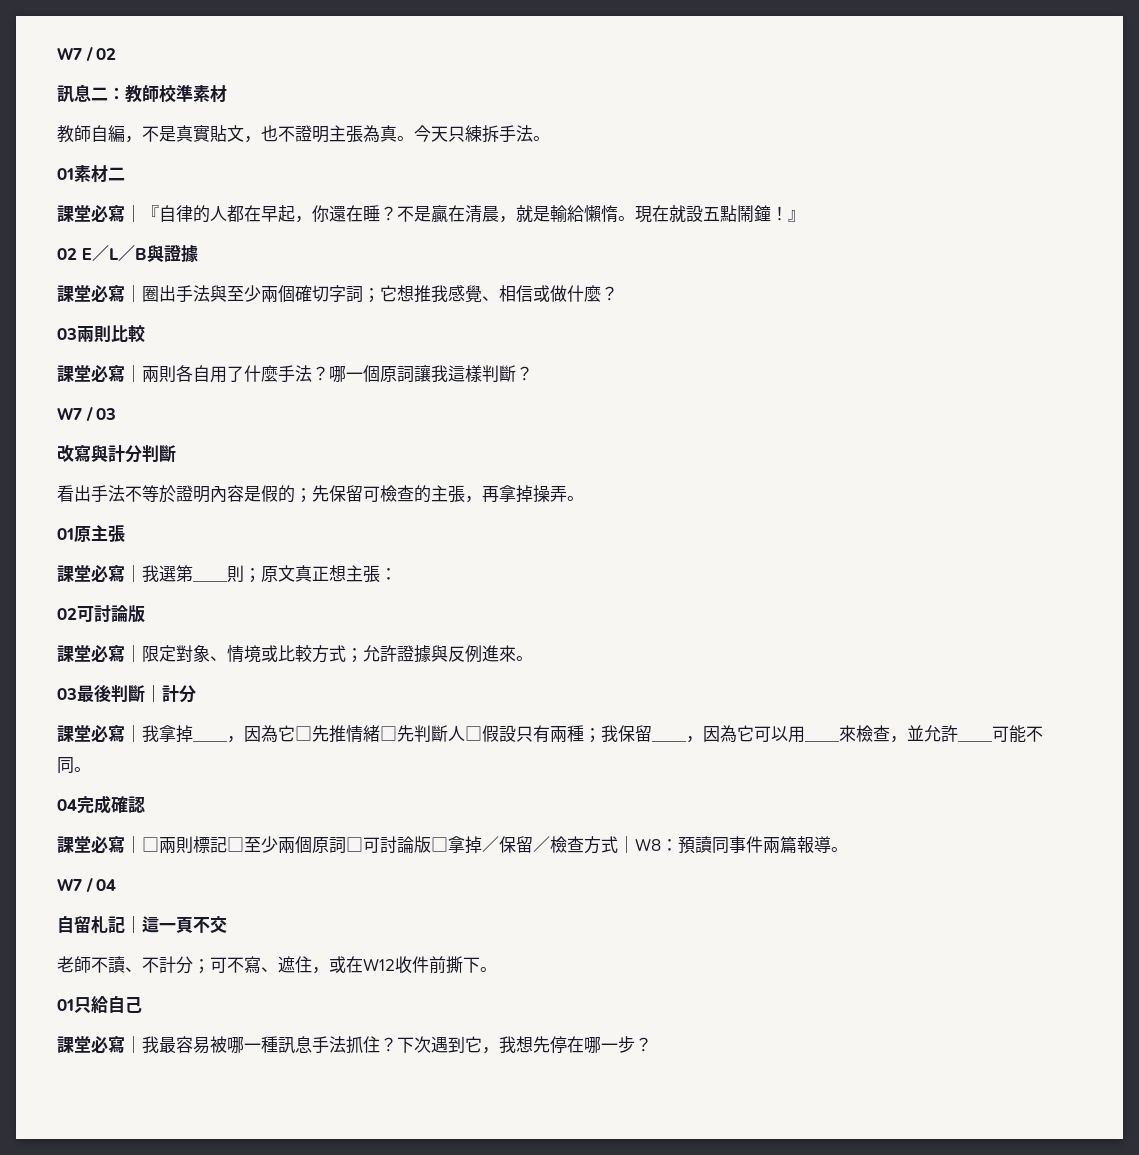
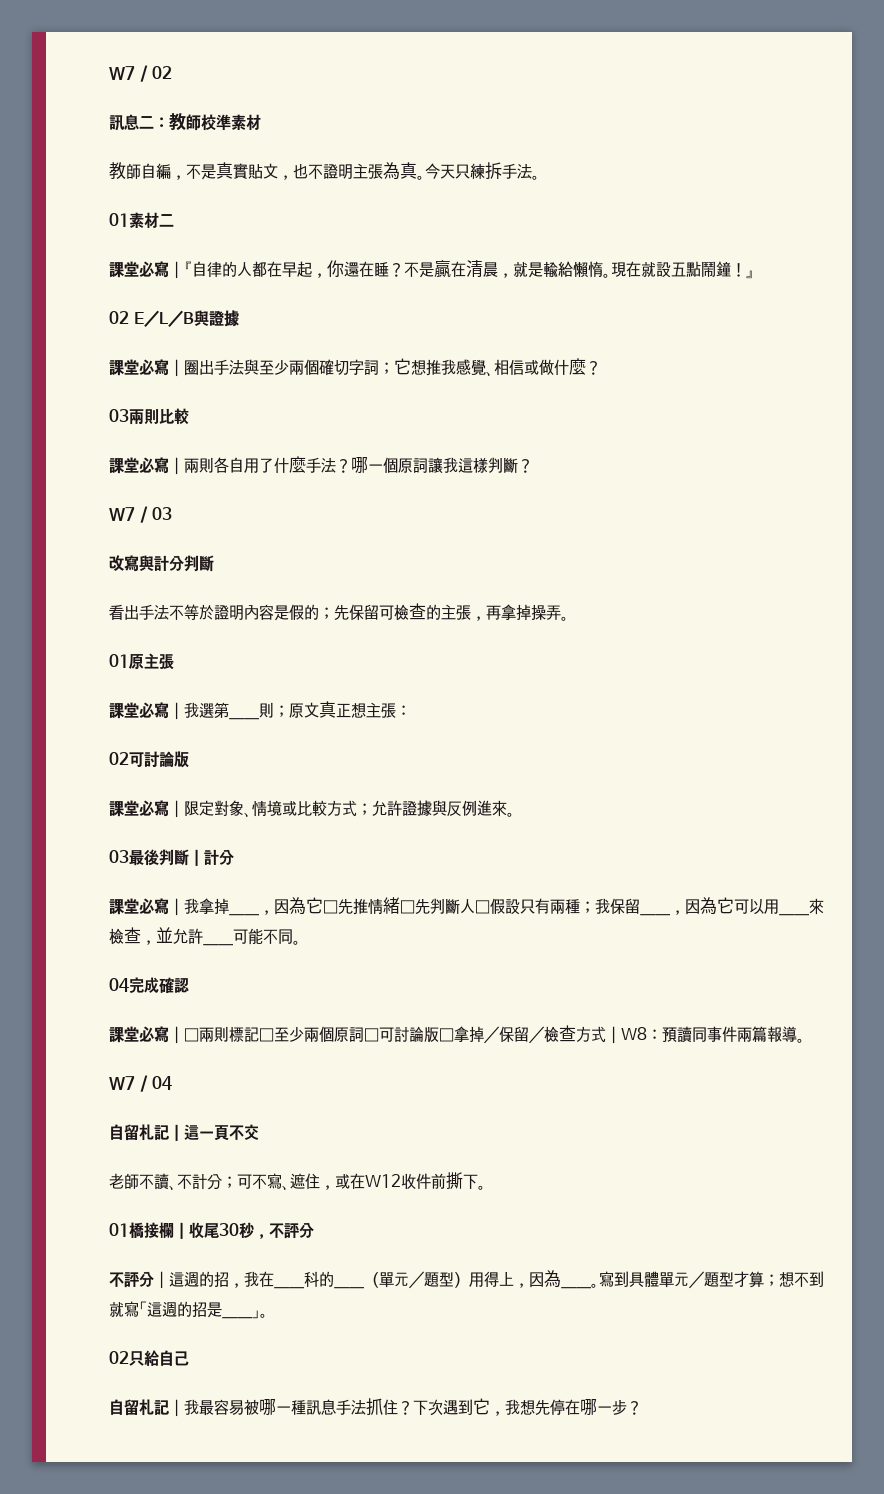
(74, 1005) none -> [129,1222,314,1239] [109,1270,824,1289] [109,1301,268,1319] [109,1351,129,1364] 橋接欄｜收尾30秒，不評分 // 不評分｜這週的招，我在＿＿科的＿＿（單元／題型）用得上，因為＿＿。寫到具體單元／題型才算；想不到就寫「這週的招是＿＿」。 // 02
[57,1036,125,1053] 課堂必寫 -> [109,1399,169,1416] 自留札記

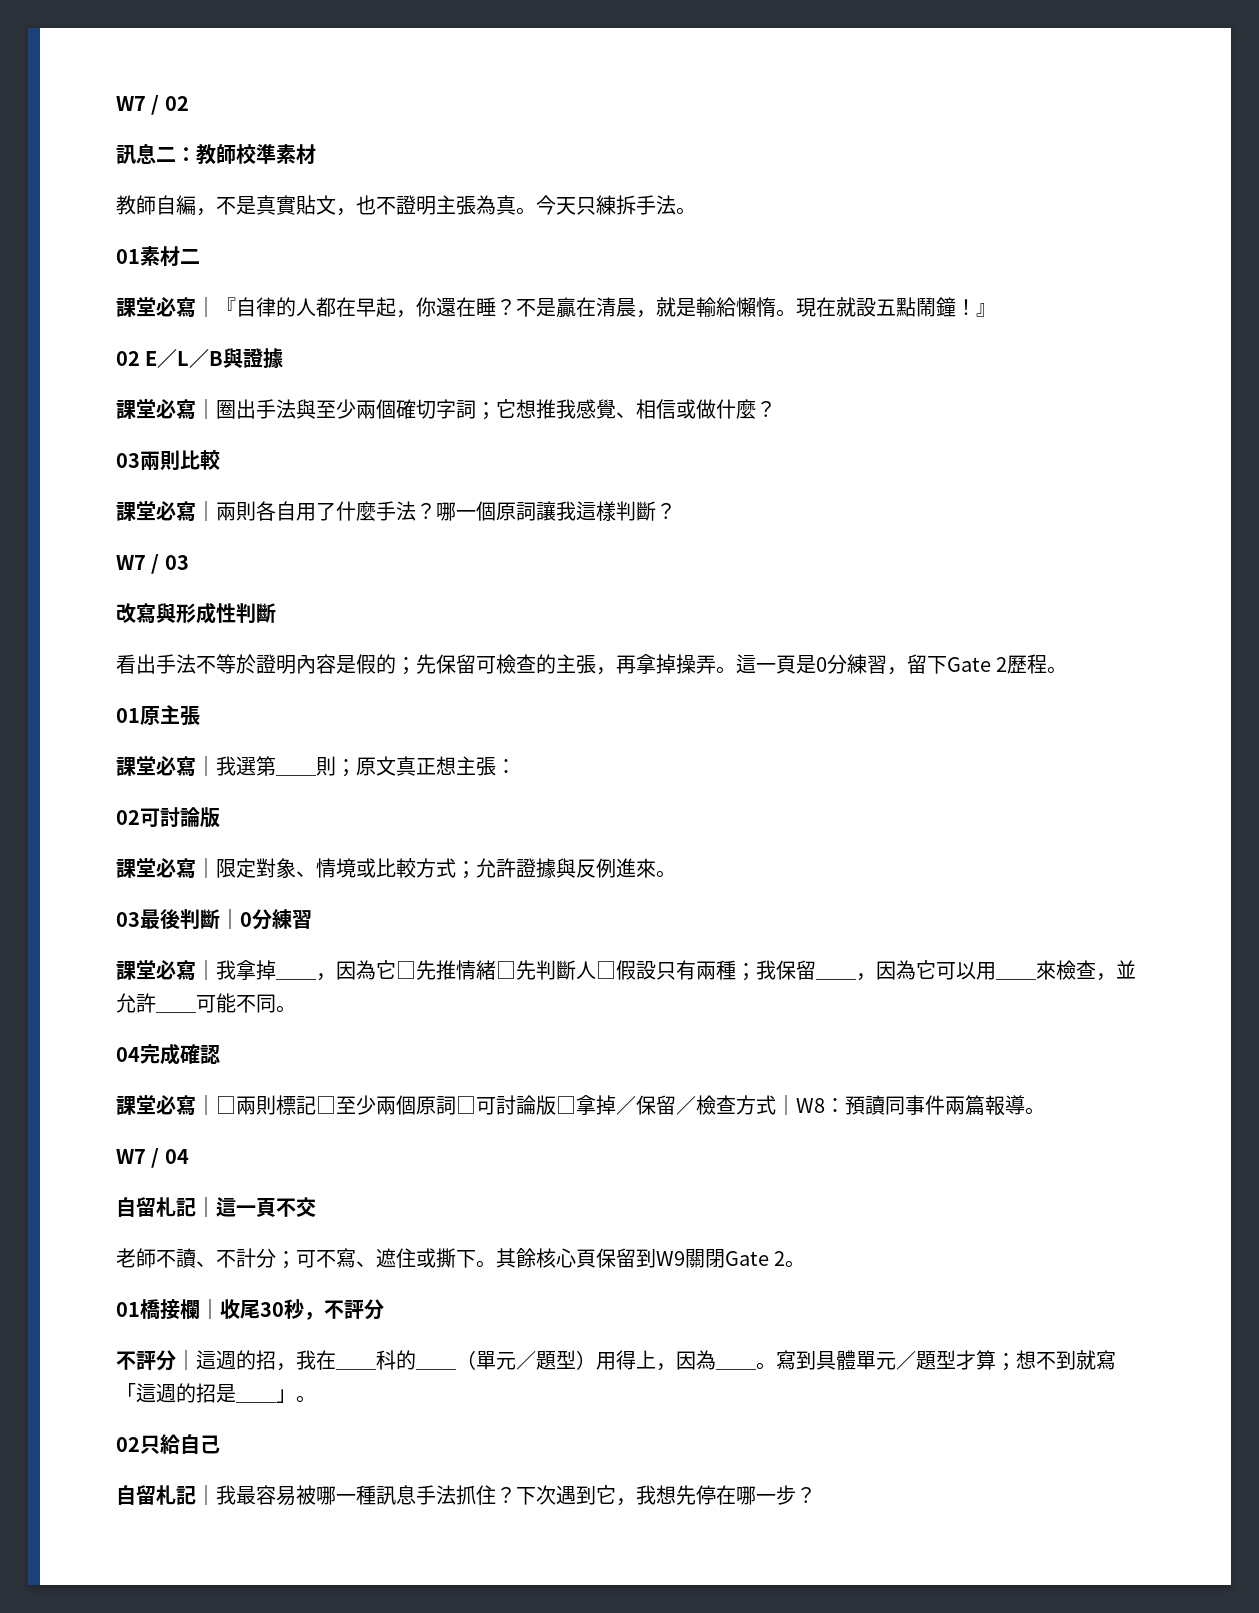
[154,555,184,571] 計分 -> [176,602,236,624] 形成性
(569, 618) none -> [736,654,1068,675] 這一頁是0分練習，留下Gate 2歷程。
[204,849,234,865] 計分 -> [240,909,312,930] 0分練習
[320,1172,478,1190] ，或在W12收件前撕下 -> [416,1248,786,1268] 或撕下。其餘核心頁保留到W9關閉Gate 2

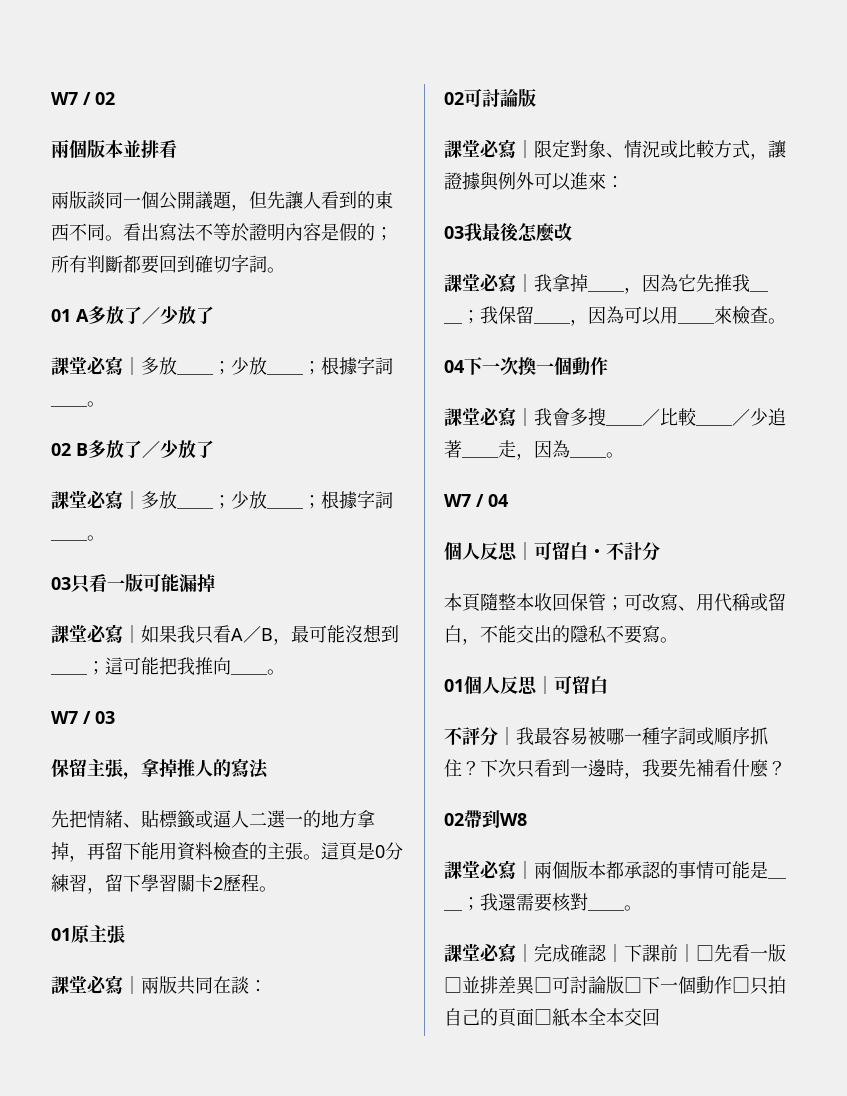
[116,143,316,165] [116,195,696,216] [116,246,200,267] [116,297,996,318] [116,348,284,368] [116,399,776,420] [116,450,220,471] [116,501,676,522] [116,554,189,574] [116,602,276,624] [116,654,176,674] 訊息二：教師校準素材 // 教師自編，不是真實貼文，也不證明主張為真。今天只練拆手法。 // 01素材二 // 課堂必寫｜『自律的人都在早起，你還在睡？不是贏在清晨，就是輸給懶惰。現在就設五點鬧鐘！』 // 02 E／L／B與證據 // 課堂必寫｜圈出手法與至少兩個確切字詞；它想推我感覺、相信或做什麼？ // 03兩則比較 // 課堂必寫｜兩則各自用了什麼手法？哪一個原詞讓我這樣判斷？ // W7 / 03 // 改寫與形成性判斷 // 看出手 -> [51,139,177,159] [51,191,393,211] [51,223,177,241] 兩個版本並排看 // 兩版談同一個公開議題，但先讓人看到的東西不同。看出寫
[416,654,776,675] 先保留可檢查的主張，再拿掉操弄。這一 -> [51,254,285,274] [51,306,214,325] [51,356,393,376] [51,401,105,407] [51,440,214,459] [51,490,393,510] [51,535,105,541] [51,573,215,593] [51,624,399,645] [51,657,285,675] [51,711,115,724] [51,758,269,780] [51,810,375,828] [51,842,339,862] 所有判斷都要回到確切字詞。 // 01 A多放了／少放了 // 課堂必寫｜多放＿＿；少放＿＿；根據字詞＿＿。 // 02 B多放了／少放了 // 課堂必寫｜多放＿＿；少放＿＿；根據字詞＿＿。 // 03只看一版可能漏掉 // 課堂必寫｜如果我只看A／B，最可能沒想到＿＿；這可能把我推向＿＿。 // W7 / 03 // 保留主張，拿掉推人的寫法 // 先把情緒、貼標籤或逼人二選一的地方拿掉，再留下能用資料檢查的主張。這
[947,657,991,672] Gate -> [141,874,213,892] 學習關卡
[216,756,496,777] 我選第＿＿則；原文真正想主張 -> [141,976,249,995] 兩版共同在談
[336,858,356,878] 境 -> [642,140,660,158] 況
[456,858,676,879] [116,909,312,930] ；允許證據與反例進來。 // 03最後判斷｜0分練習 -> [750,140,786,160] [444,171,624,191] [444,223,572,242] ，讓證據與例外可以進來： // 03我最後怎麼改
[396,960,736,980] □先推情緒□先判斷人□假設只有兩種 -> [696,274,768,292] [444,322,462,324] 先推我＿＿
[916,960,936,979] 它 -> (624, 315) none
[1096,960,1136,981] [116,993,296,1013] [116,1043,220,1065] [116,1095,1045,1116] [116,1148,189,1168] [116,1197,316,1218] [116,1248,806,1269] [116,1299,384,1320] [116,1350,1116,1371] [116,1383,316,1403] [116,1434,220,1454] [116,1485,816,1506] ，並允許＿＿可能不同。 // 04完成確認 // 課堂必寫｜□兩則標記□至少兩個原詞□可討論版□拿掉／保留／檢查方式｜W8：預讀同事件兩篇報導。 // W7 / 04 // 自留札記｜這一頁不交 // 老師不讀、不計分；可不寫、遮住或撕下。其餘核心頁保留到W9關閉Gate 2。 // 01橋接欄｜收尾30秒，不評分 // 不評分｜這週的招，我在＿＿科的＿＿（單元／題型）用得上，因為＿＿。寫到具體單元／題型才算；想不到就寫「這週的招是＿＿」。 // 02只給自己 // 自留札記｜我最容易被哪一種訊息手法抓住？下次遇到它，我想先停在哪一步？ -> [768,318,786,324] [444,357,608,376] [444,407,786,427] [444,440,624,460] [444,494,508,507] [444,541,660,561] [444,593,786,612] [444,625,678,645] [444,675,608,695] [444,726,768,746] [444,759,786,779] [444,810,527,828] [444,860,786,880] [444,893,642,912] [444,943,786,963] [444,976,786,995] [444,1008,660,1027] 。 // 04下一次換一個動作 // 課堂必寫｜我會多搜＿＿／比較＿＿／少追著＿＿走，因為＿＿。 // W7 / 04 // 個人反思｜可留白・不計分 // 本頁隨整本收回保管；可改寫、用代稱或留白，不能交出的隱私不要寫。 // 01個人反思｜可留白 // 不評分｜我最容易被哪一種字詞或順序抓住？下次只看到一邊時，我要先補看什麼？ // 02帶到W8 // 課堂必寫｜兩個版本都承認的事情可能是＿＿；我還需要核對＿＿。 // 課堂必寫｜完成確認｜下課前｜□先看一版□並排差異□可討論版□下一個動作□只拍自己的頁面□紙本全本交回

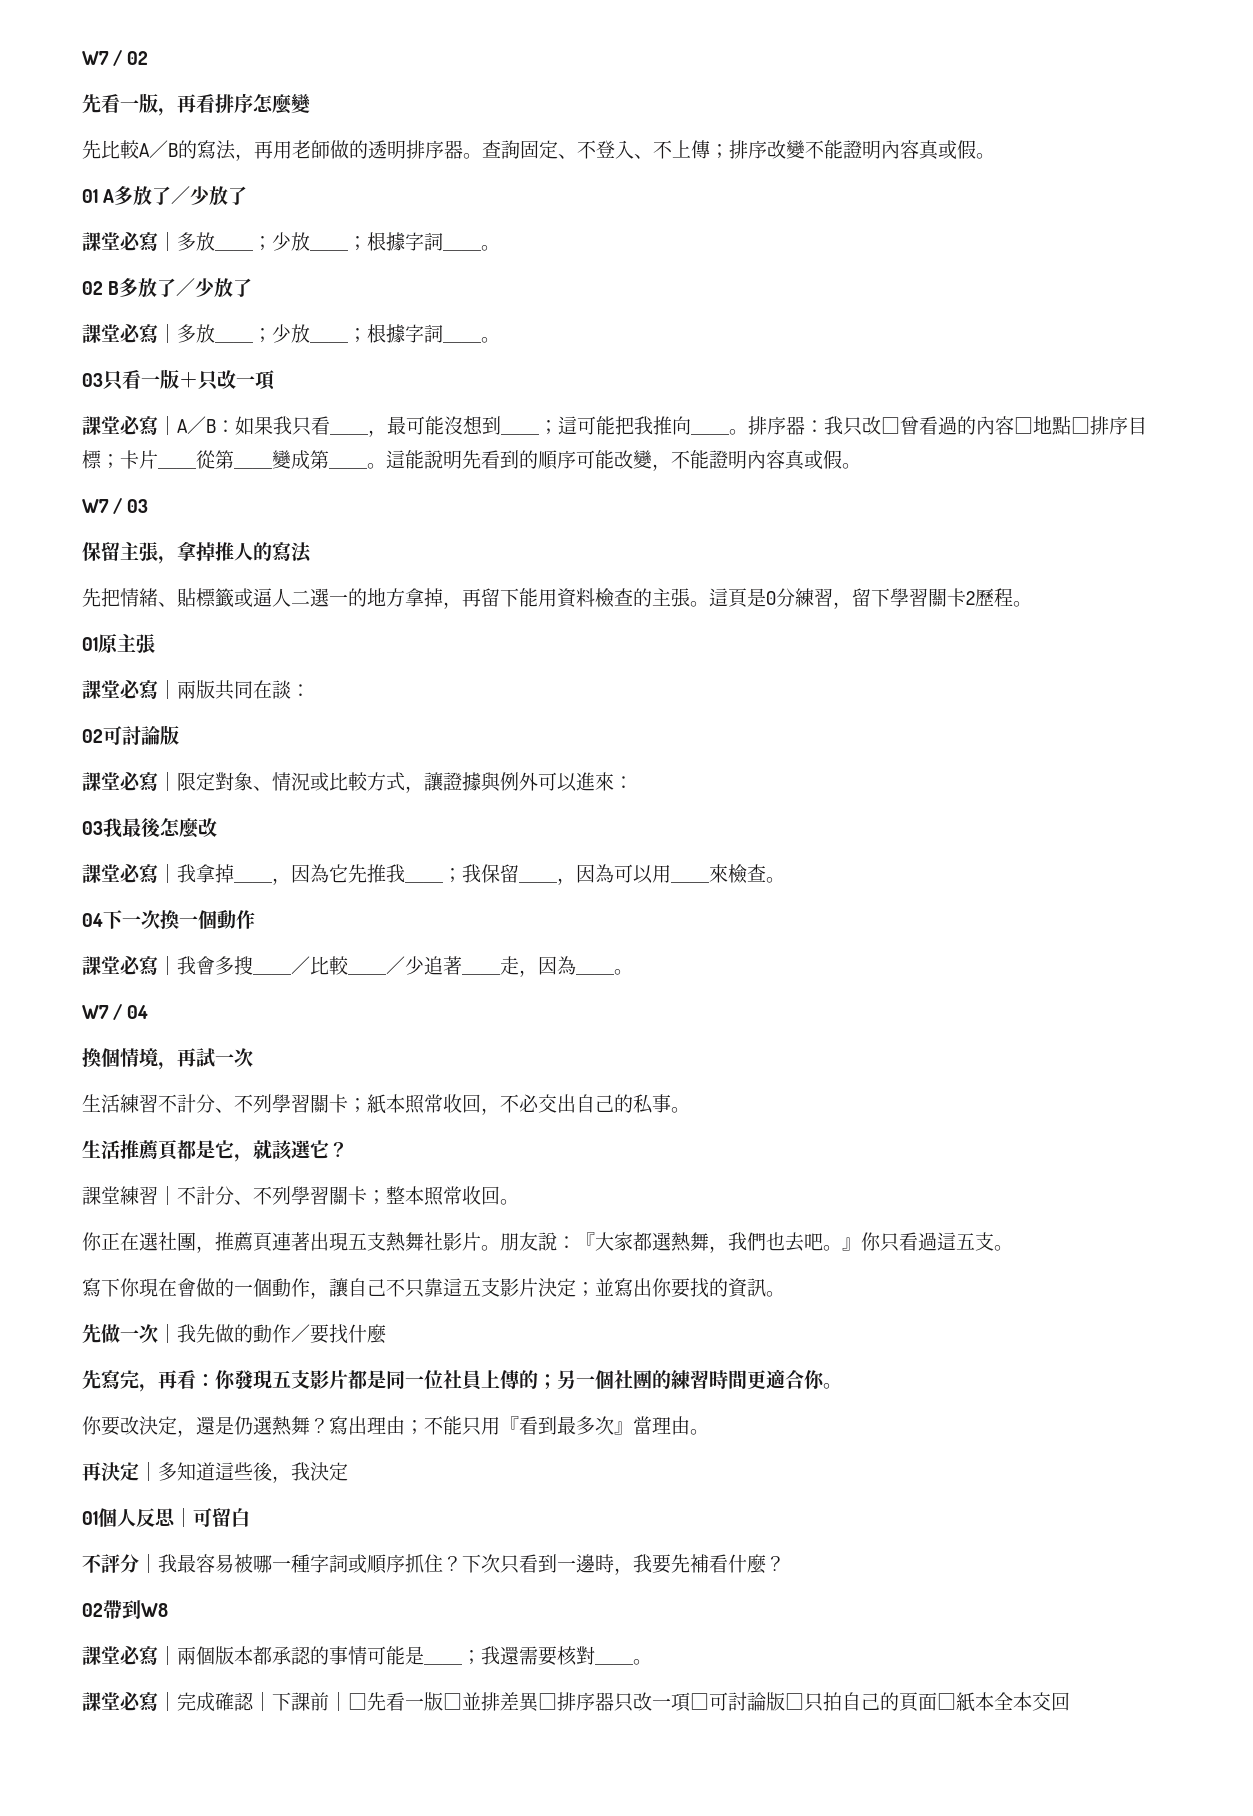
[51,139,177,159] [51,191,393,211] [51,223,393,242] [51,254,267,274] 兩個版本並排看 // 兩版談同一個公開議題，但先讓人看到的東西不同。看出寫法不等於證明內容是假的；所有判斷都要回到確切字詞 -> [82,93,311,116] [82,140,976,161] 先看一版，再看排序怎麼變 // 先比較A／B的寫法，再用老師做的透明排序器。查詢固定、不登入、不上傳；排序改變不能證明內容真或假
[143,573,215,593] [51,624,273,644] 可能漏掉 // 課堂必寫｜如果我只看A／B -> [179,370,275,390] [82,416,368,436] ＋只改一項 // 課堂必寫｜A／B：如果我只看＿＿
(285, 672) none -> [748,416,1147,436] [82,450,861,471] 排序器：我只改□曾看過的內容□地點□排序目標；卡片＿＿從第＿＿變成第＿＿。這能說明先看到的順序可能改變，不能證明內容真或假。
[444,541,660,561] [444,593,786,612] [444,625,678,645] 個人反思｜可留白・不計分 // 本頁隨整本收回保管；可改寫、用代稱或留白，不能交出的隱私不要寫。 -> [82,1048,253,1070] [82,1094,690,1115] [82,1140,348,1162] [82,1186,519,1206] [82,1232,1013,1253] [82,1278,785,1299] [82,1324,386,1344] [82,1369,842,1392] [82,1416,709,1437] [82,1462,348,1483] 換個情境，再試一次 // 生活練習不計分、不列學習關卡；紙本照常收回，不必交出自己的私事。 // 生活推薦頁都是它，就該選它？ // 課堂練習｜不計分、不列學習關卡；整本照常收回。 // 你正在選社團，推薦頁連著出現五支熱舞社影片。朋友說：『大家都選熱舞，我們也去吧。』你只看過這五支。 // 寫下你現在會做的一個動作，讓自己不只靠這五支影片決定；並寫出你要找的資訊。 // 先做一次｜我先做的動作／要找什麼 // 先寫完，再看：你發現五支影片都是同一位社員上傳的；另一個社團的練習時間更適合你。 // 你要改決定，還是仍選熱舞？寫出理由；不能只用『看到最多次』當理由。 // 再決定｜多知道這些後，我決定
[552,976,732,994] 可討論版□下一個動作 -> [557,1692,785,1712] 排序器只改一項□可討論版

